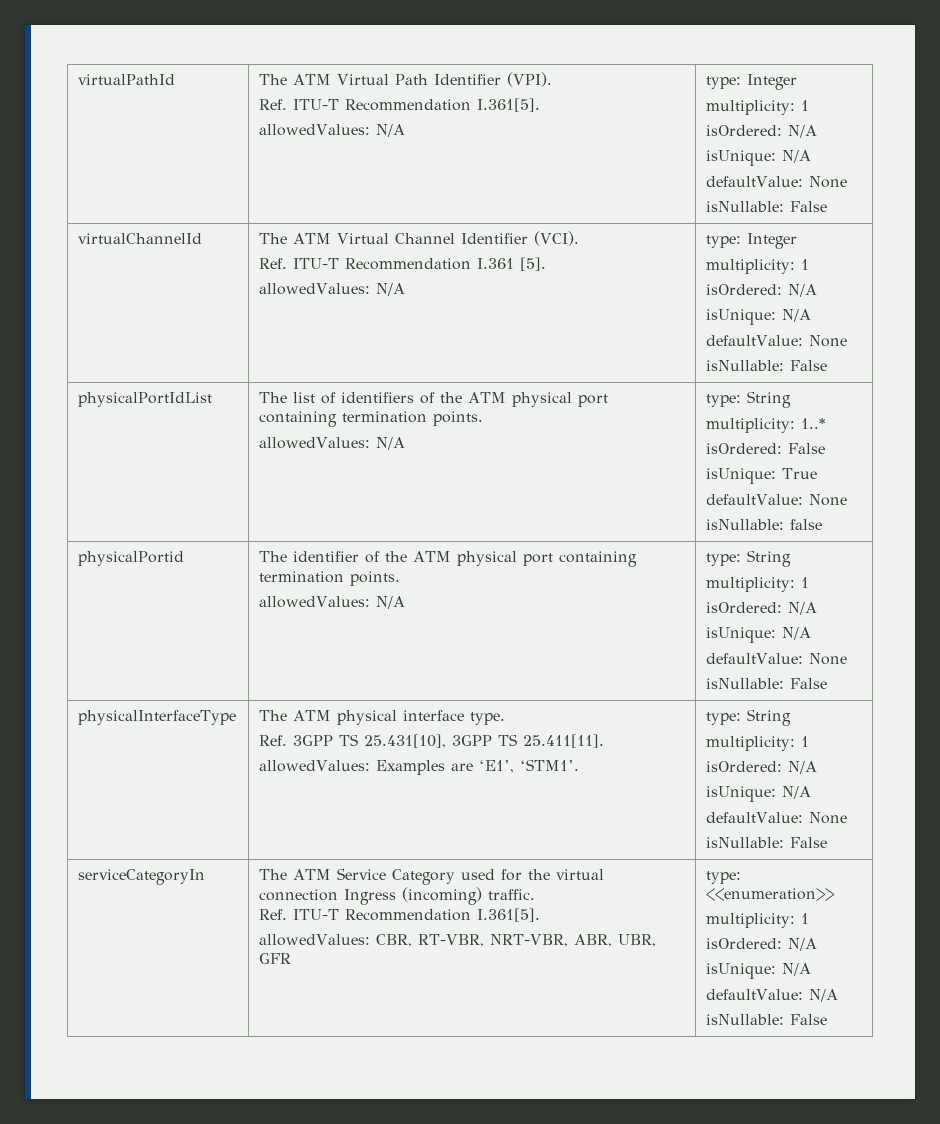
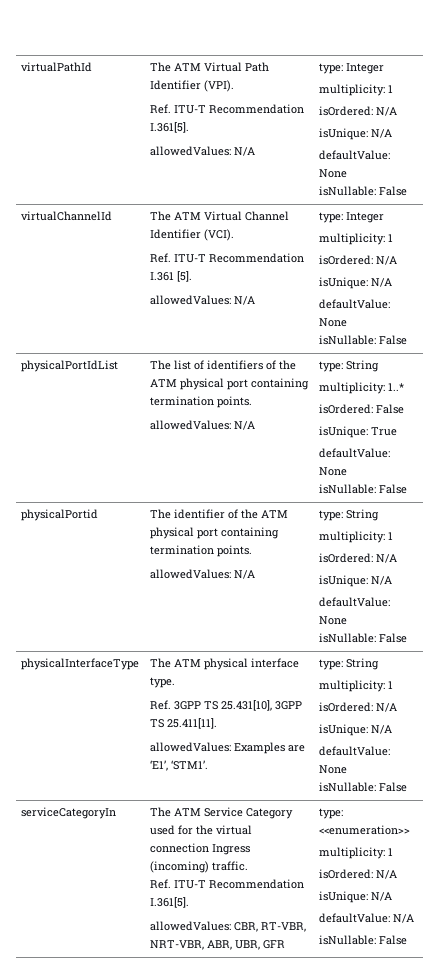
[790,519,823,530] false -> [379,484,408,494] False

